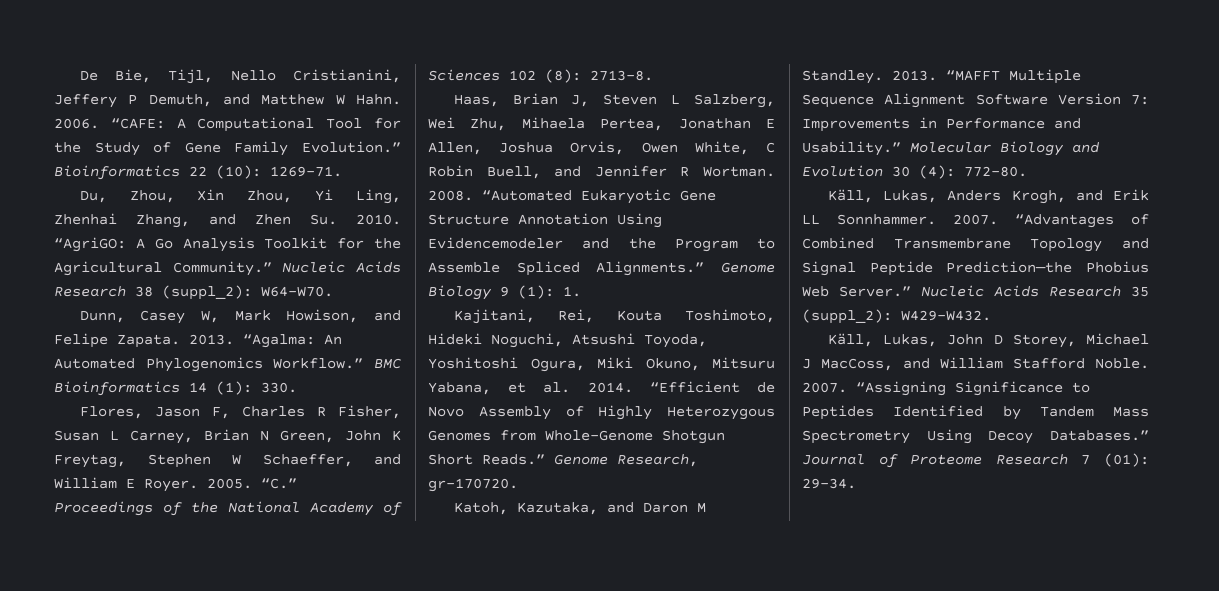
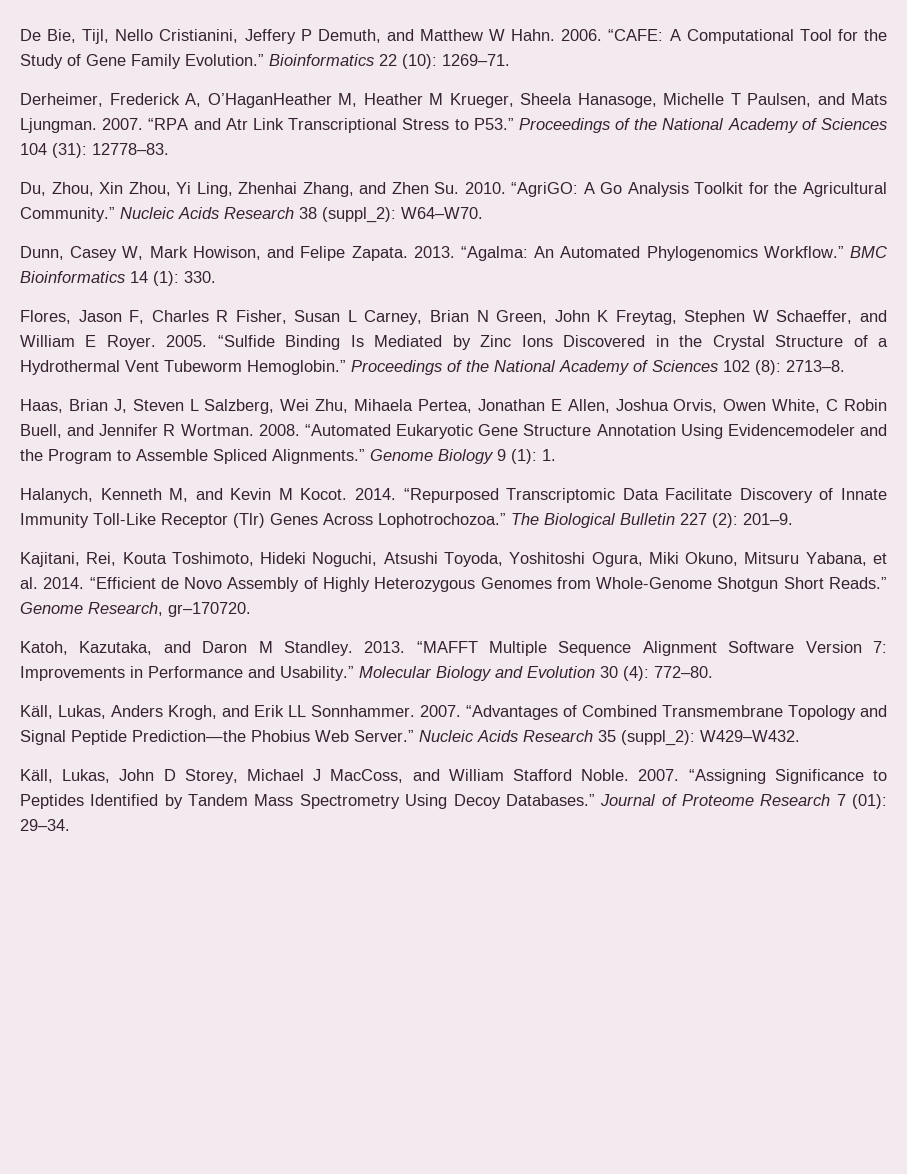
(342, 171) none -> [20,93,887,108] [20,118,887,133] [20,143,169,158] // Derheimer, Frederick A, O’HaganHeather M, Heather M Krueger, Sheela Hanasoge, Michelle T Paulsen, and Mats Ljungman. 2007. “RPA and Atr Link Transcriptional Stress to P53.” Proceedings of the National Academy of Sciences 104 (31): 12778–83.
[261,478,297,489] “C.” -> [217,335,889,350] [20,360,346,375] “Sulfide Binding Is Mediated by Zinc Ions Discovered in the Crystal Structure of a Hydrothermal Vent Tubeworm Hemoglobin.”
(581, 291) none -> [20,488,887,503] [20,513,793,528] // Halanych, Kenneth M, and Kevin M Kocot. 2014. “Repurposed Transcriptomic Data Facilitate Discovery of Innate Immunity Toll-Like Receptor (Tlr) Genes Across Lophotrochozoa.” The Biological Bulletin 227 (2): 201–9.

